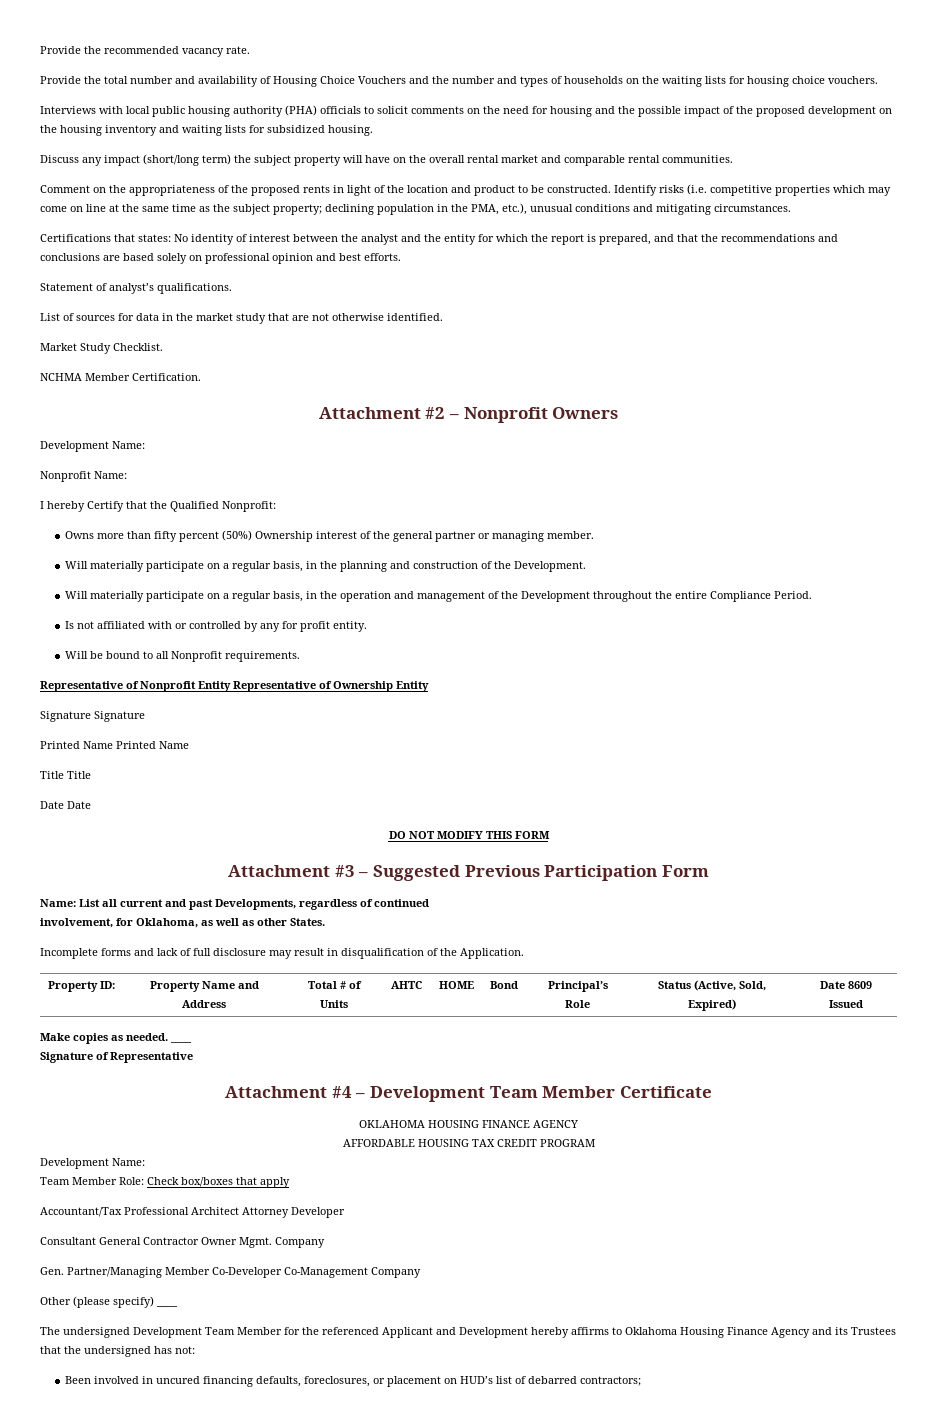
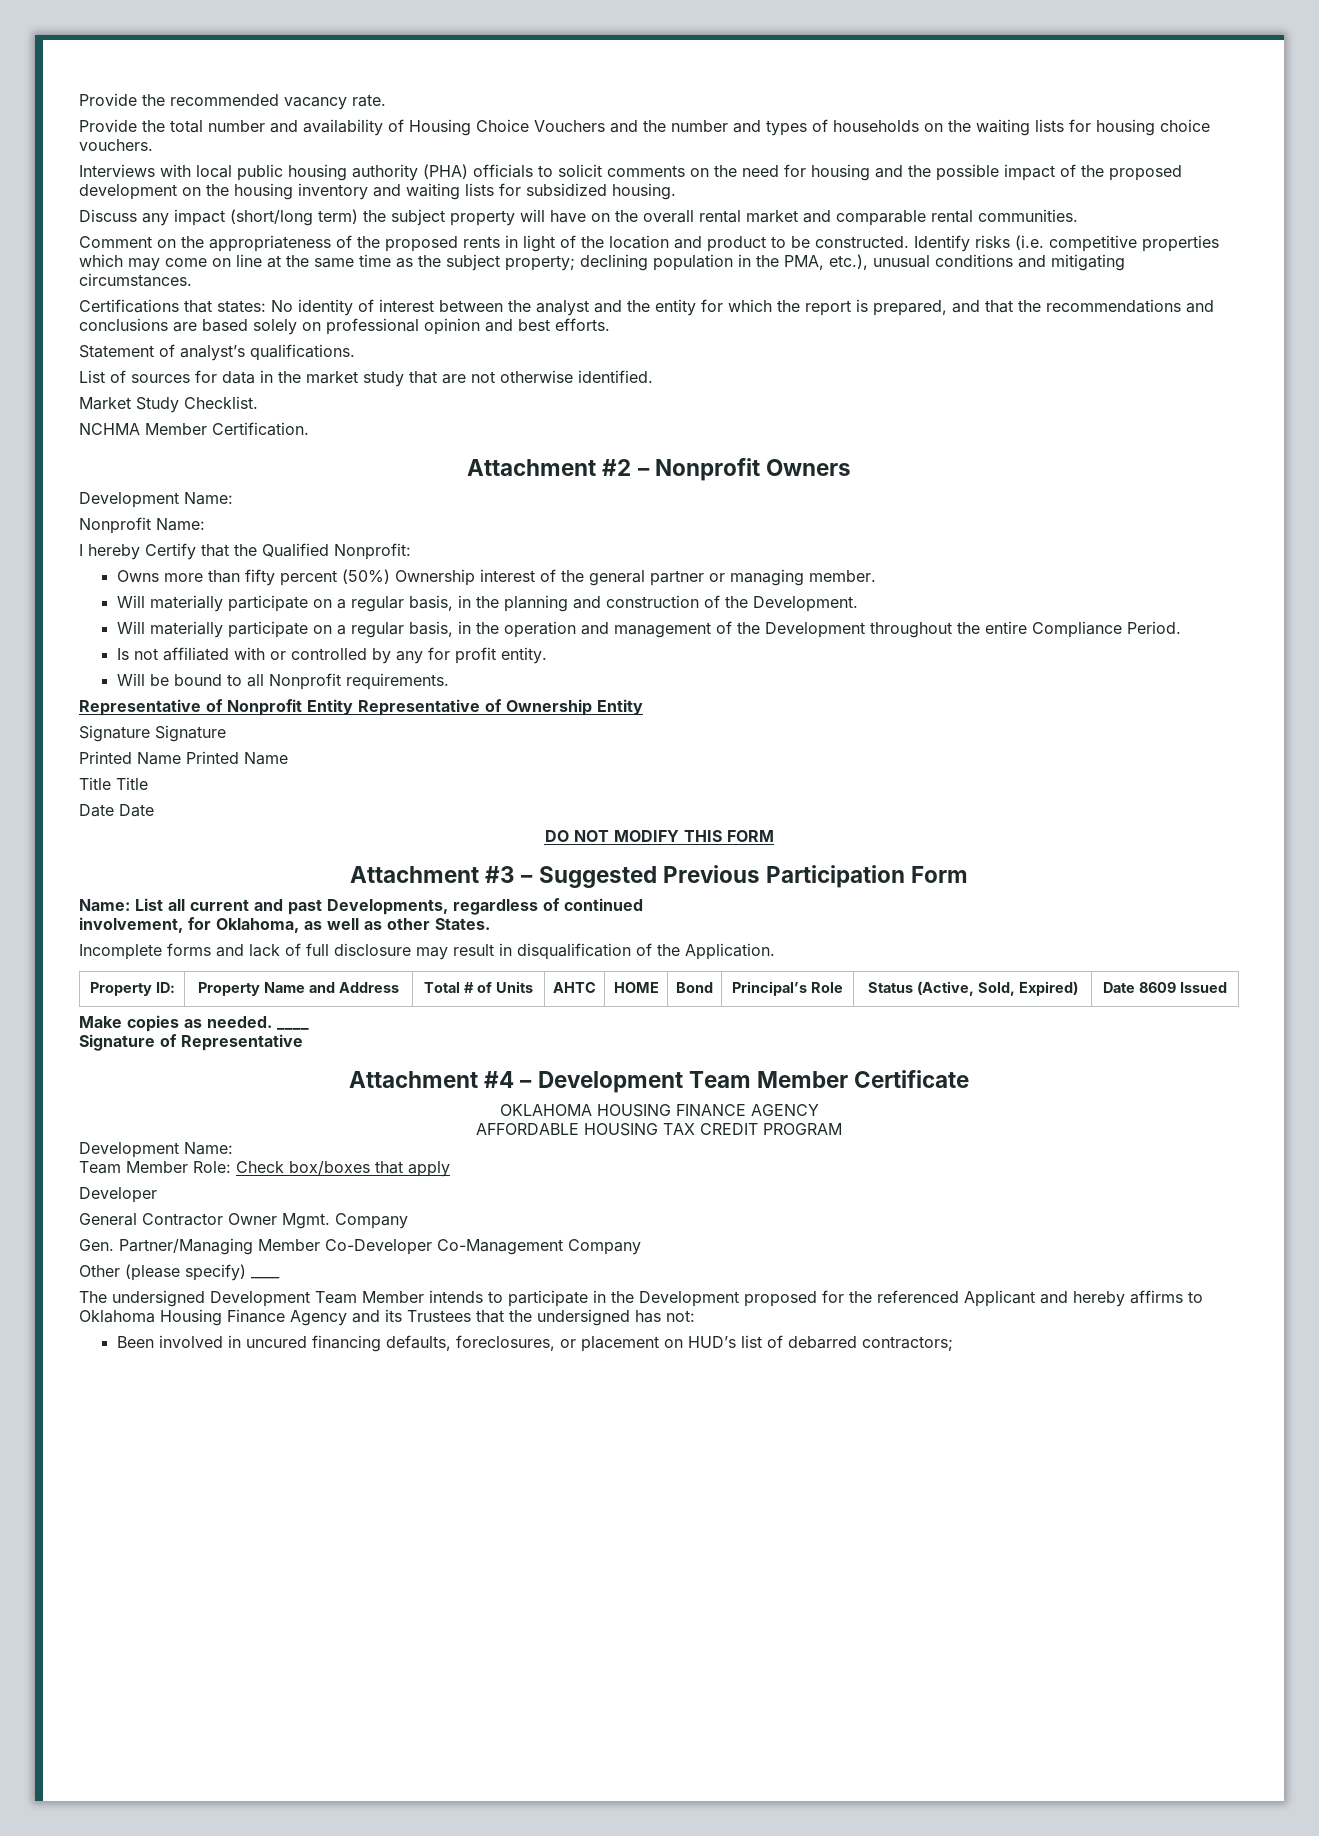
[40,1207,289,1218] Accountant/Tax Professional Architect Attorney -> (450, 1169) none
[40,1237,96,1245] Consultant -> (157, 1195) none
(282, 1331) none -> [429,1290,817,1307] intends to participate in the Development proposed
[459,1327,528,1338] Development -> (1068, 1297) none

